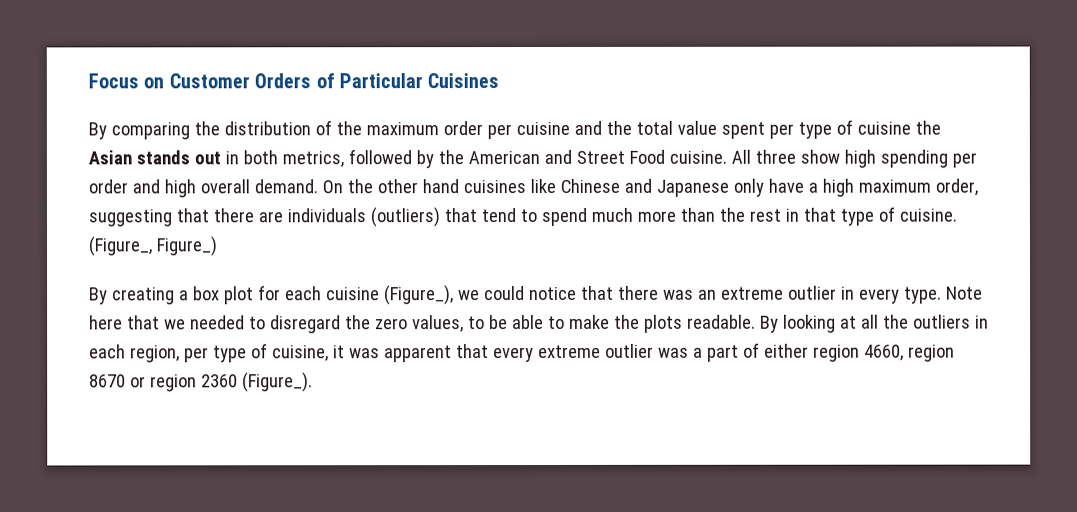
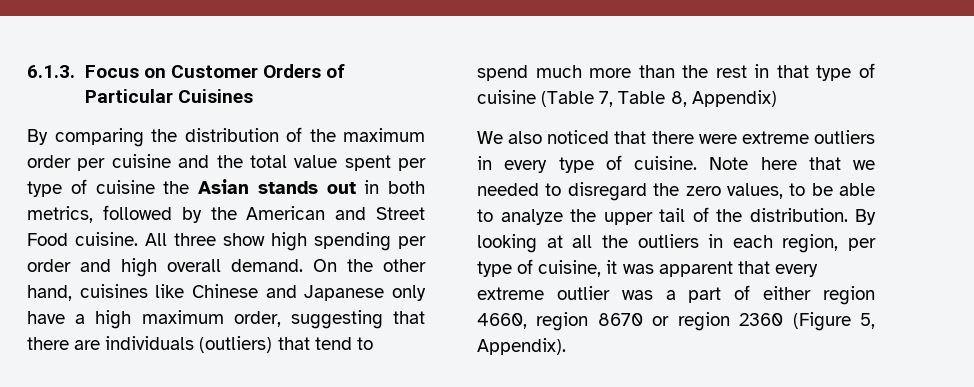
(88, 81) none -> [27,65,75,78] 6.1.3.
[421,179,459,194] hand -> [27,285,72,301] hand,
[898,208,957,222] [88,236,218,257] [89,285,942,306] cuisine. (Figure_, Figure_) // By creating a box plot for each cuisine (Figure_), we could notice that there was an extreme outlier in every type. -> [477,90,777,107] [477,130,875,144] [477,155,697,173] cuisine (Table 7, Table 8, Appendix) // We also noticed that there were extreme outliers in every type of cuisine.
[568,314,756,333] make the plots readable. -> [500,207,848,225] analyze the upper tail of the distribution.
[241,372,313,393] (Figure_). -> [792,312,875,331] [477,338,566,355] (Figure 5, Appendix).

